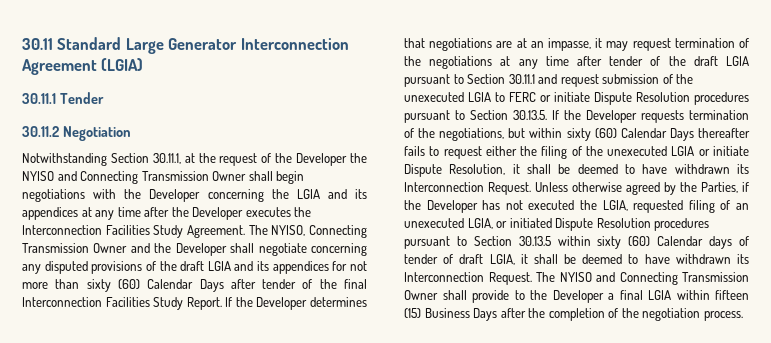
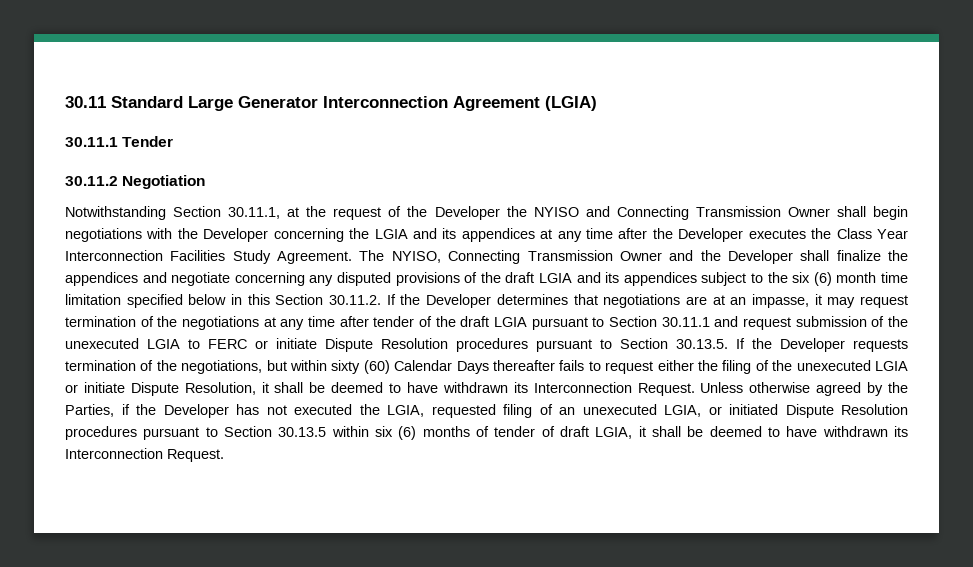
(312, 212) none -> [836,228,909,239] Class Year
(255, 248) none -> [836,250,909,261] [65,272,167,286] finalize the appendices and
[332,261,367,271] [22,279,368,292] [22,297,222,310] for not more than sixty (60) Calendar Days after tender of the final Interconnection Facilities Study Report. -> [701,272,909,286] [65,294,382,308] subject to the six (6) month time limitation specified below in this Section 30.11.2.
[597,236,733,249] sixty (60) Calendar days -> [375,426,470,440] six (6) months
[536,272,749,285] [404,290,749,303] [404,308,743,321] The NYISO and Connecting Transmission Owner shall provide to the Developer a final LGIA within fifteen (15) Business Days after the completion of the negotiation process. -> (224, 455) none

